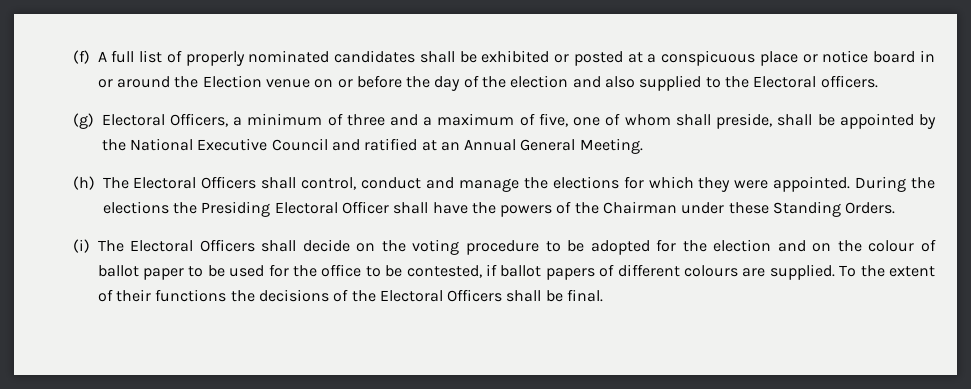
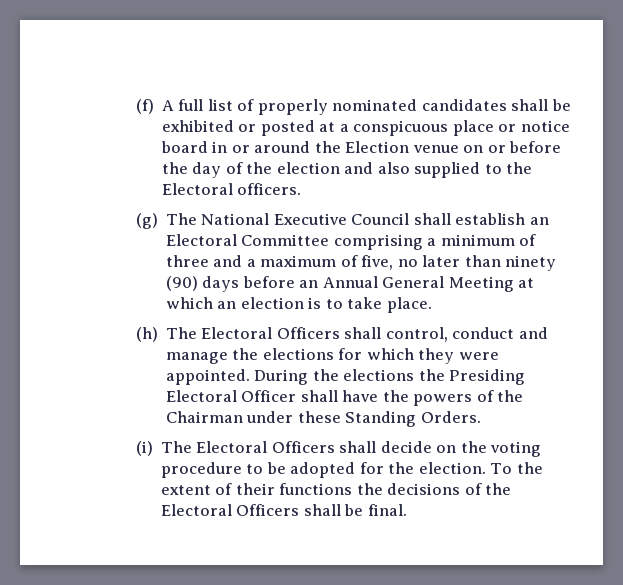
[101,113,228,127] Electoral Officers, -> [165,213,549,225] [165,234,423,250] The National Executive Council shall establish an Electoral Committee comprising
[573,113,936,129] [101,138,643,154] one of whom shall preside, shall be appointed by the National Executive Council and ratified at an Annual General Meeting. -> [397,255,556,271] [165,276,535,292] [165,297,432,313] no later than ninety (90) days before an Annual General Meeting at which an election is to take place.
[713,239,937,252] [97,264,835,280] election and on the colour of ballot paper to be used for the office to be contested, if ballot papers of different colours are supplied. -> [418,462,486,474] election.

